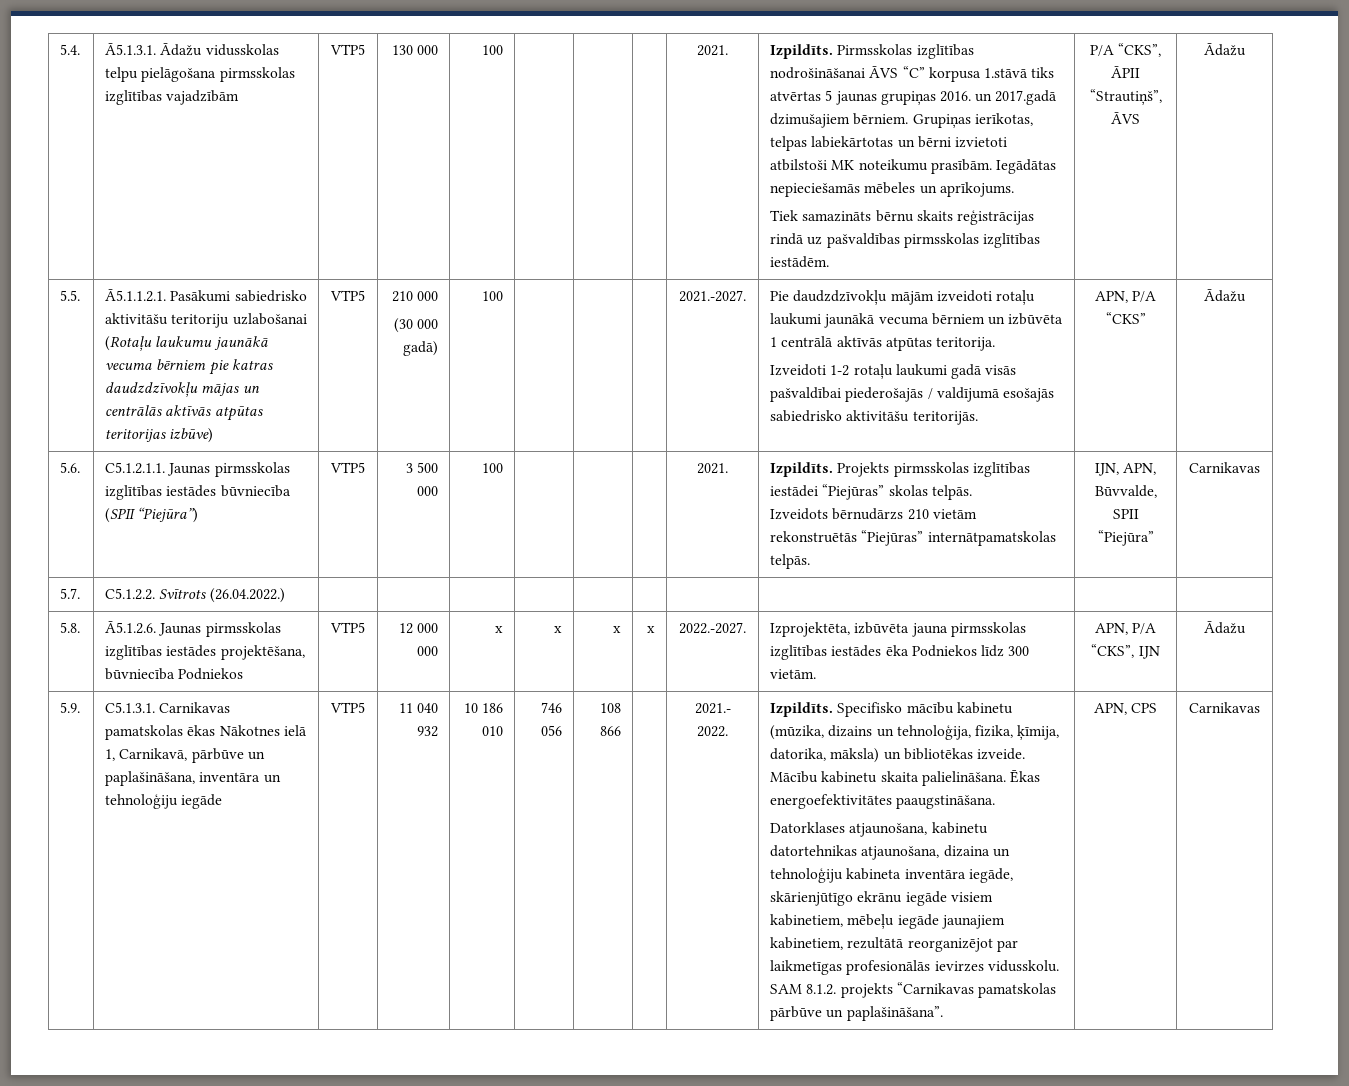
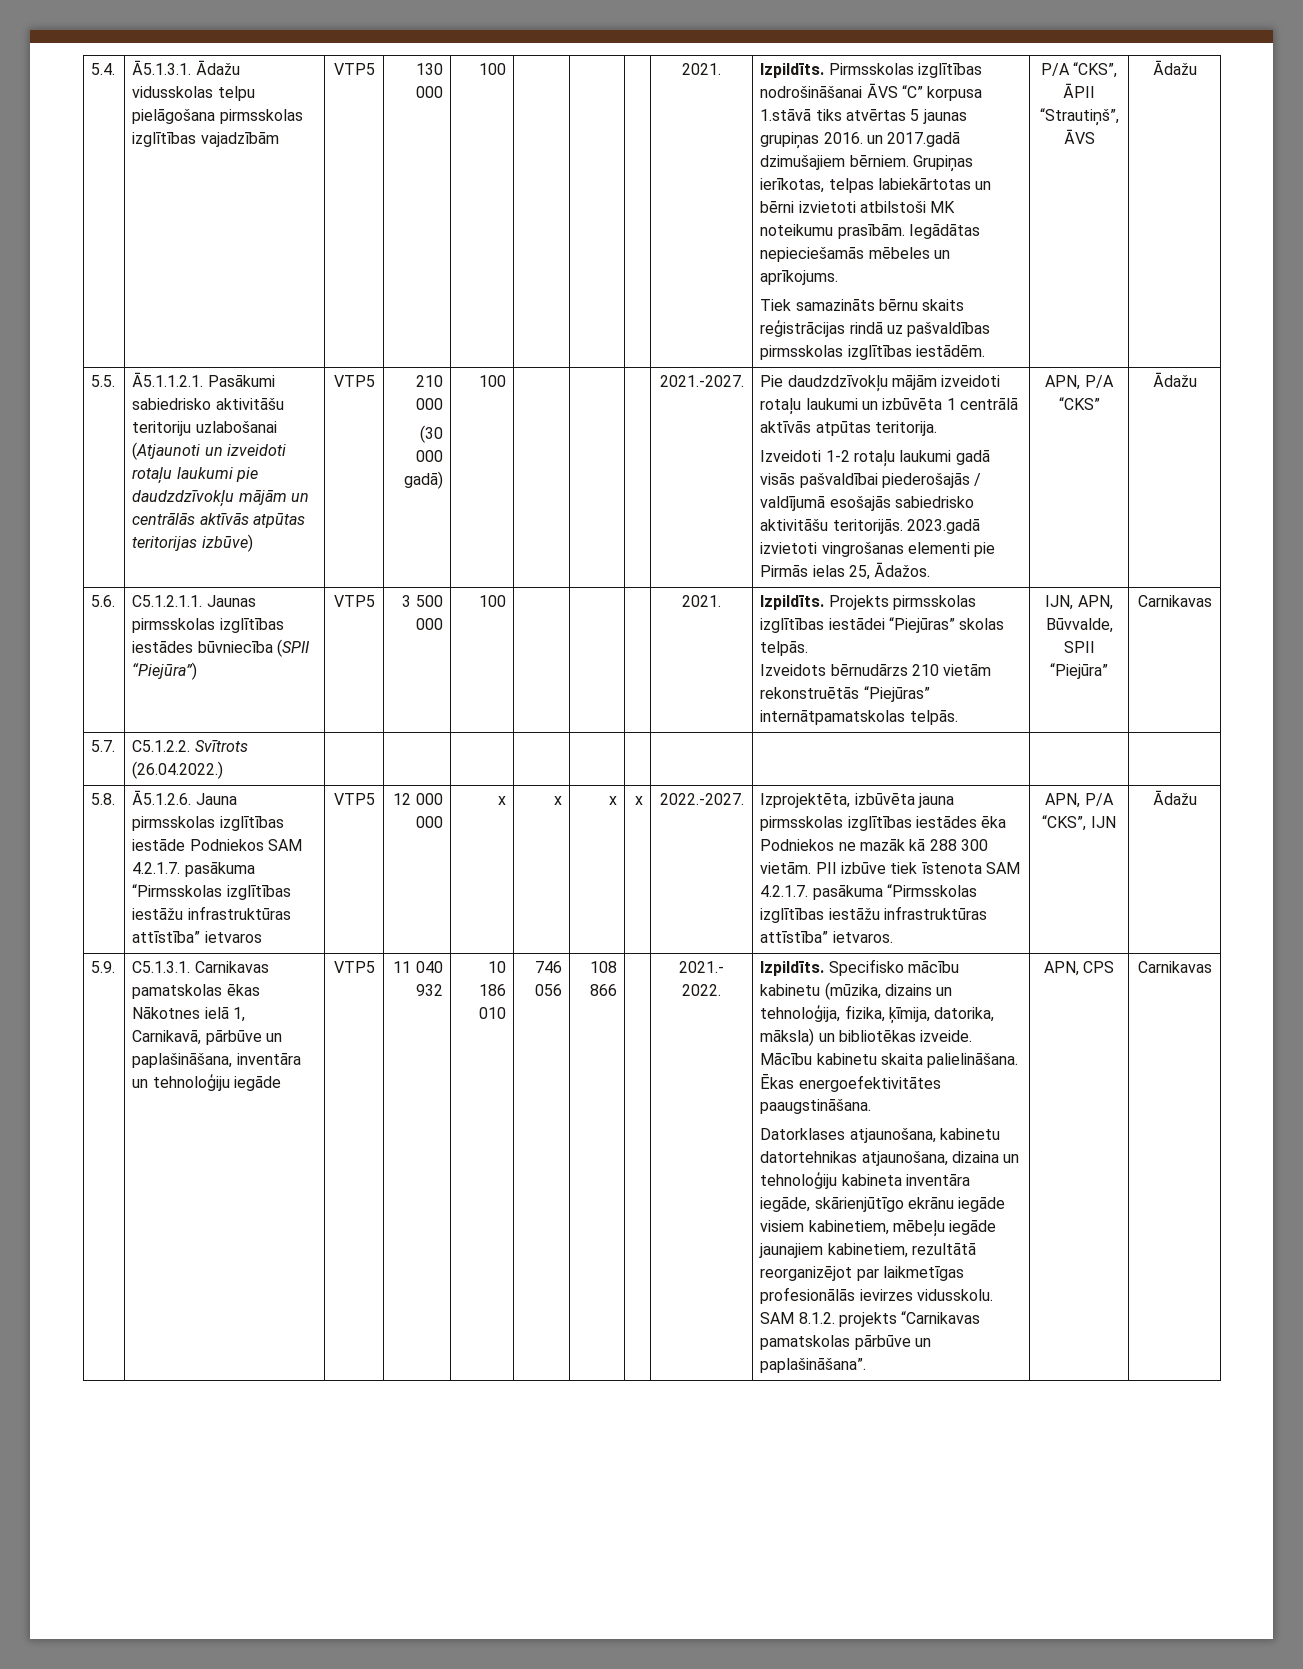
[105,336,268,351] [105,359,273,375] [105,382,240,397] (Rotaļu laukumu jaunākā vecuma bērniem pie katras daudzdzīvokļu mājas -> [132,442,287,460] [132,467,259,484] [132,490,287,507] (Atjaunoti un izveidoti rotaļu laukumi pie daudzdzīvokļu mājām
[824,313,985,328] jaunākā vecuma bērniem -> (858, 404) none
(978, 418) none -> [907,519,981,534] [760,542,996,557] [760,562,931,580] 2023.gadā izvietoti vingrošanas elementi pie Pirmās ielas 25, Ādažos.
[158,622,281,637] [105,645,305,660] [105,668,244,680] Jaunas pirmsskolas izglītības iestādes projektēšana, būvniecība Podniekos -> [195,793,237,805] [132,816,284,831] [132,839,303,851] [132,862,255,877] [132,884,291,900] [132,906,291,920] [132,931,262,943] Jauna pirmsskolas izglītības iestāde Podniekos SAM 4.2.1.7. pasākuma “Pirmsskolas izglītības iestāžu infrastruktūras attīstība” ietvaros
[980,645,1030,657] [770,669,817,679] līdz 300 vietām. -> [838,839,989,851] [760,862,1021,874] [760,884,978,900] [760,906,988,923] [760,931,893,943] ne mazāk kā 288 300 vietām. PII izbūve tiek īstenota SAM 4.2.1.7. pasākuma “Pirmsskolas izglītības iestāžu infrastruktūras attīstība” ietvaros.

